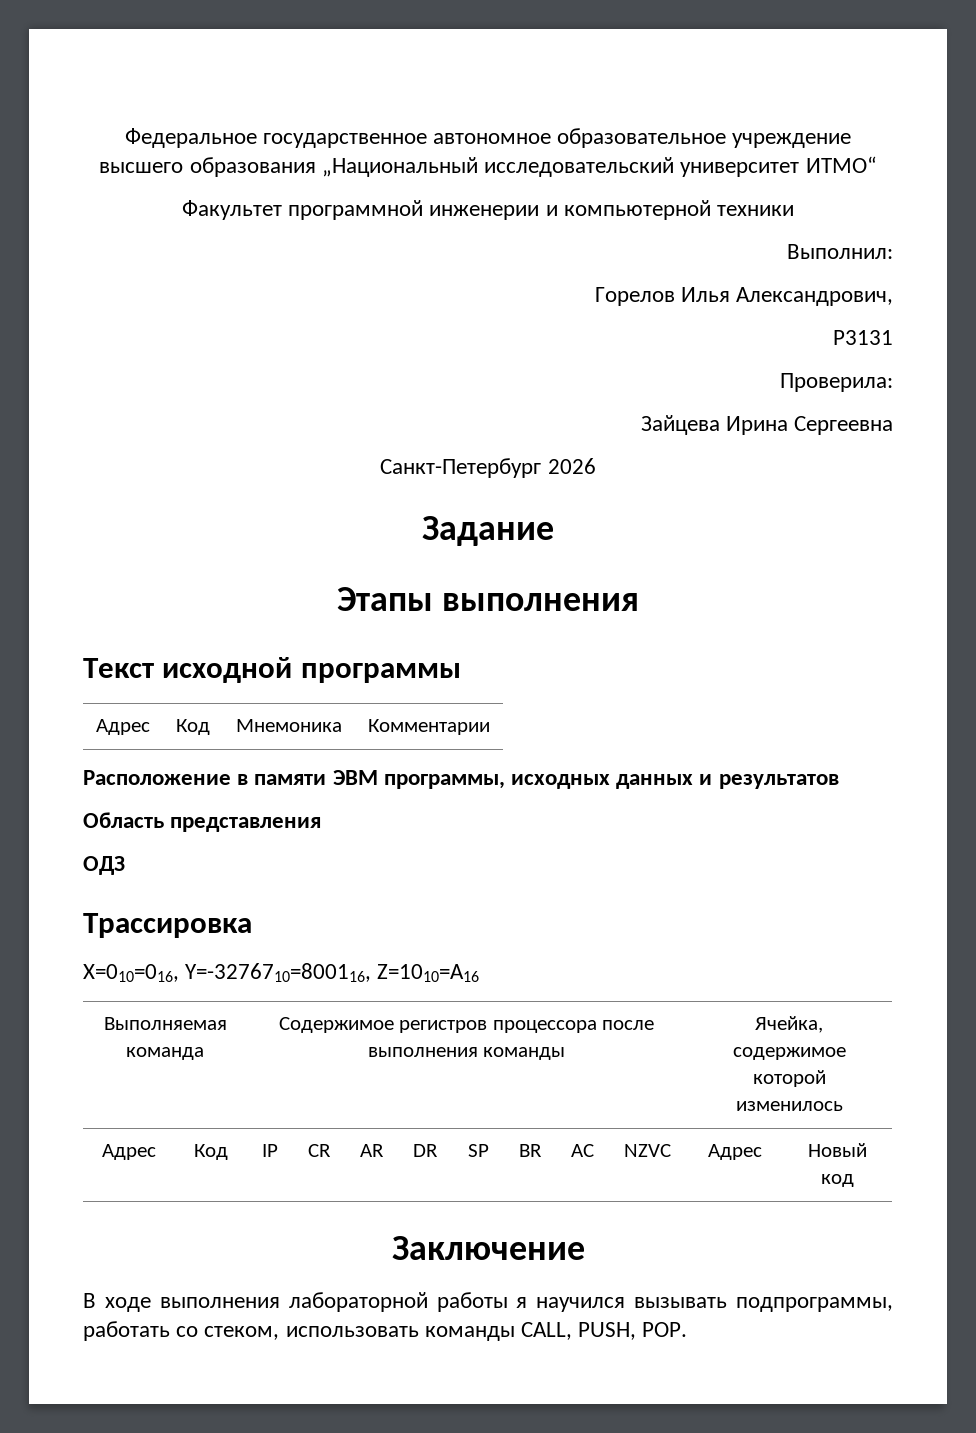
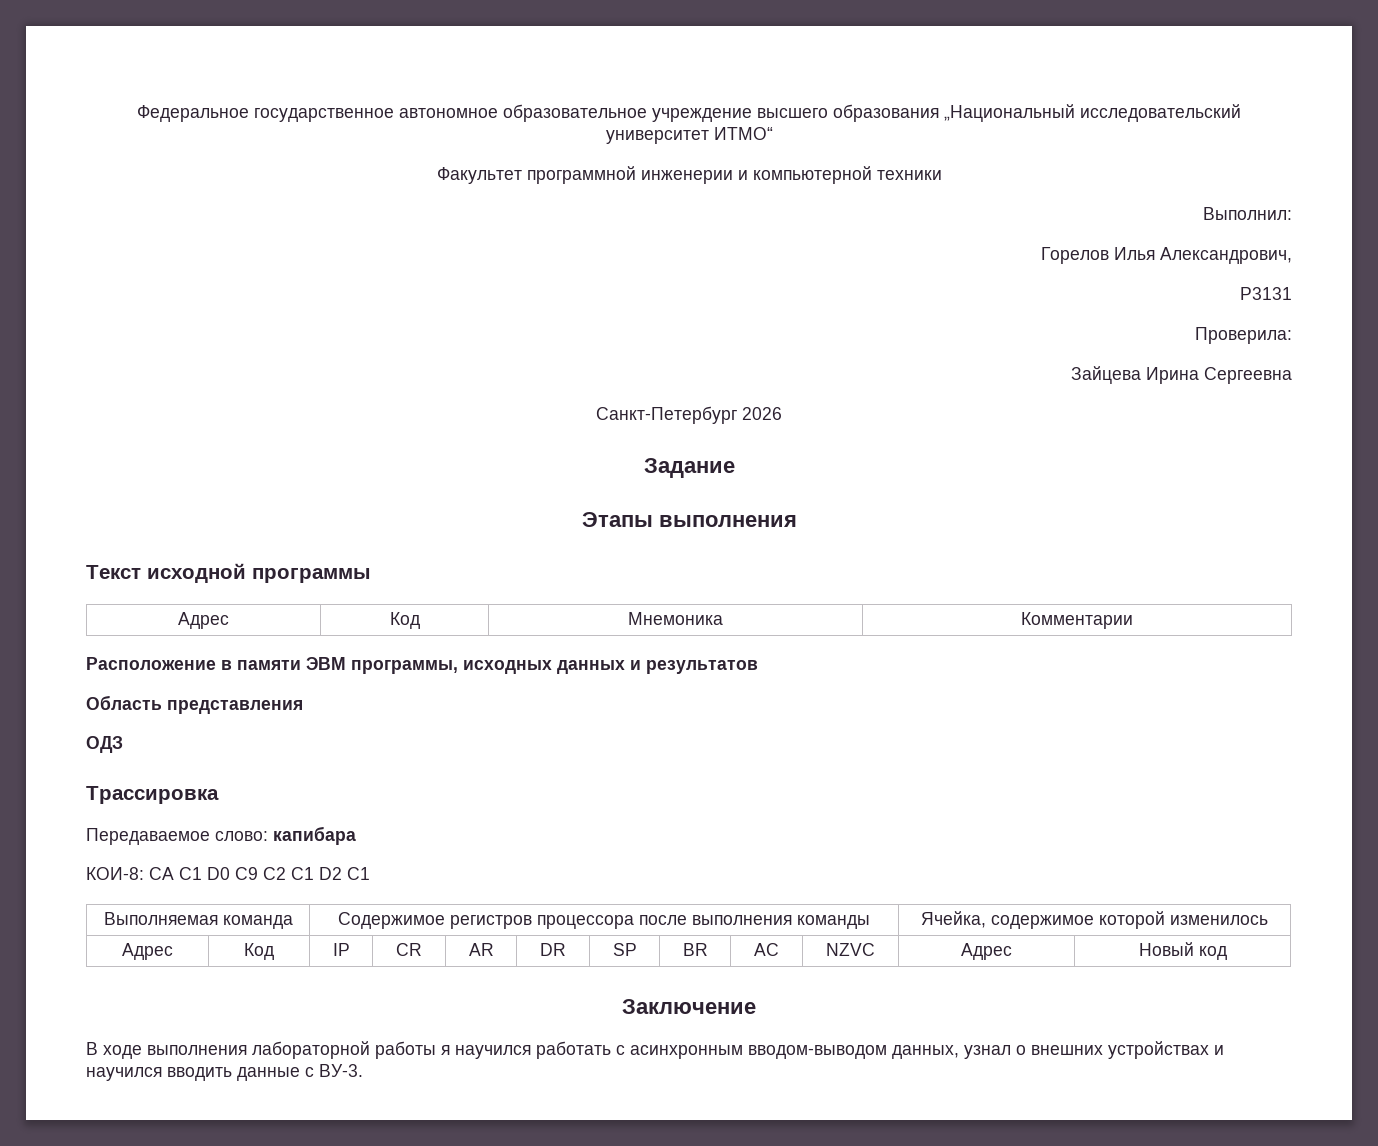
[83,963,480,982] X=010=016, Y=-3276710=800116, Z=1010=A16 -> [86,826,356,845] [86,867,370,880] Передаваемое слово: капибара // КОИ-8: CA C1 D0 C9 C2 C1 D2 C1
[634,1297,893,1312] [83,1321,688,1341] вызывать подпрограммы, работать со стеком, использовать команды CALL, PUSH, POP. -> [536,1041,1224,1059] [86,1064,363,1081] работать с асинхронным вводом-выводом данных, узнал о внешних устройствах и научился вводить данные с ВУ-3.

